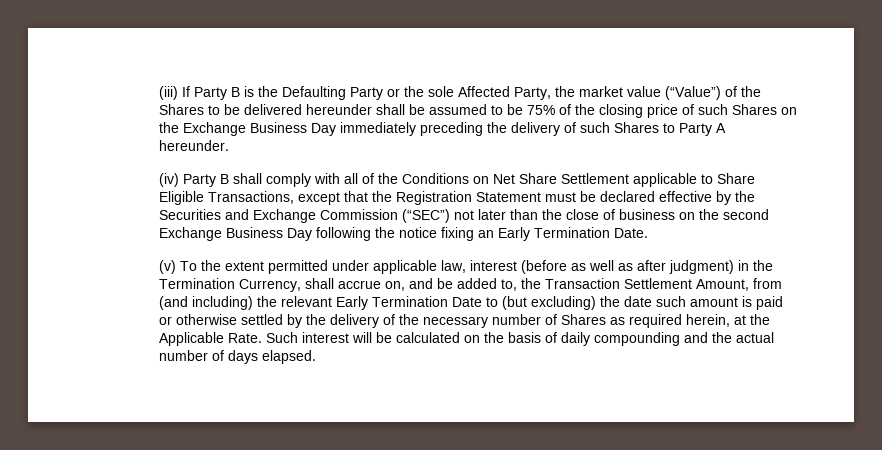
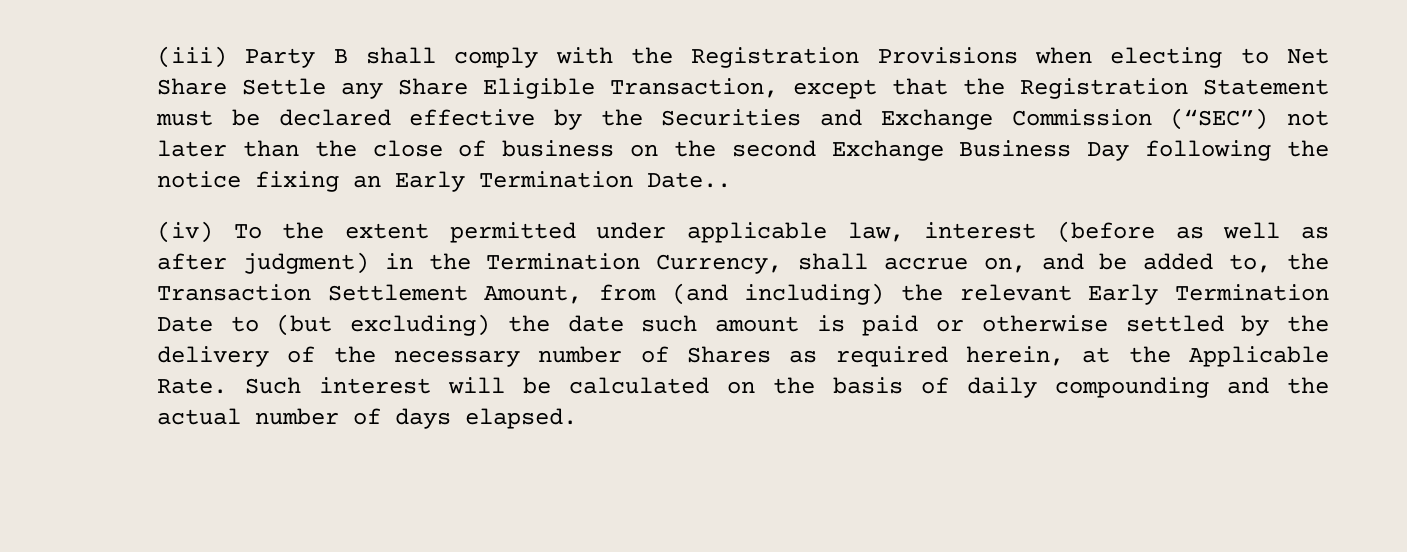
[182,86,762,100] [159,104,798,118] [159,122,727,136] [159,140,230,151] [159,173,180,187] If Party B is the Defaulting Party or the sole Affected Party, the market value (“Value”) of the Shares to be delivered hereunder shall be assumed to be 75% of the closing price of such Shares on the Exchange Business Day immediately preceding the delivery of such Shares to Party A hereunder. // (iv) -> (228, 57) none
[344,173,714,187] all of the Conditions on Net Share Settlement applicable to -> [631,47,1330,68] [157,78,384,99] the Registration Provisions when electing to Net Share Settle any
[208,191,295,204] Transactions, -> [610,78,779,98] Transaction,
[614,228,649,238] [159,260,177,274] Date. // (v) -> [647,172,732,188] [157,221,214,243] Date.. // (iv)

